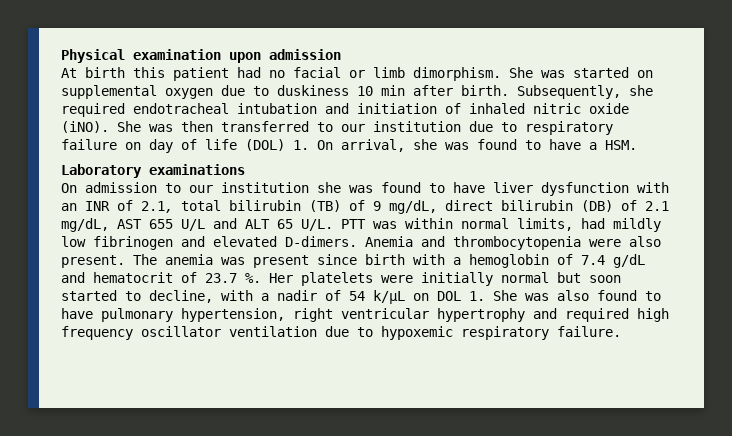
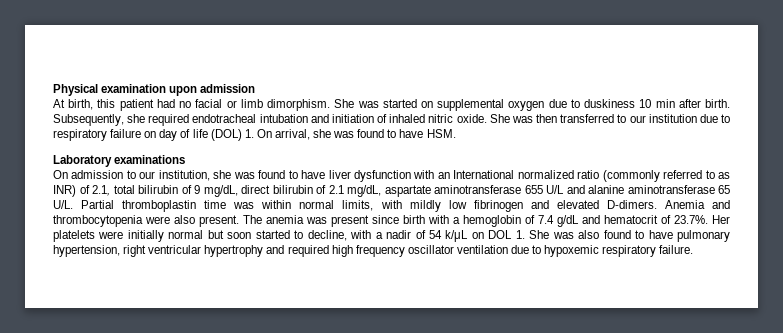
[85,67,125,78] birth -> [68,99,94,110] birth,
[589,103,629,114] [61,121,109,133] oxide (iNO). -> [456,114,487,123] oxide.
[589,142,597,150] a -> (424, 133) none
[221,182,309,193] institution -> [158,170,210,181] institution,
[85,201,110,211] INR -> [453,170,731,182] [53,185,76,197] International normalized ratio (commonly referred to as INR)
[309,200,341,212] (TB) -> (178, 189) none
[581,200,613,212] (DB) -> (313, 189) none
[117,219,142,229] AST -> [384,185,521,197] aspartate aminotransferase
[245,219,366,231] ALT 65 U/L. PTT -> [588,185,730,194] [53,200,227,212] alanine aminotransferase 65 U/L. Partial thromboplastin time
[581,218,605,229] had -> [380,200,402,209] with
[205,273,261,283] 23.7 %. -> [674,215,708,224] 23.7%.

